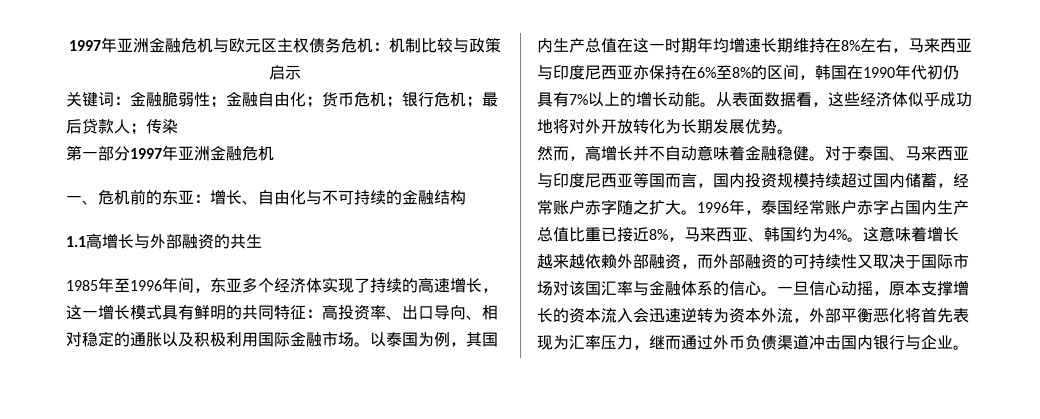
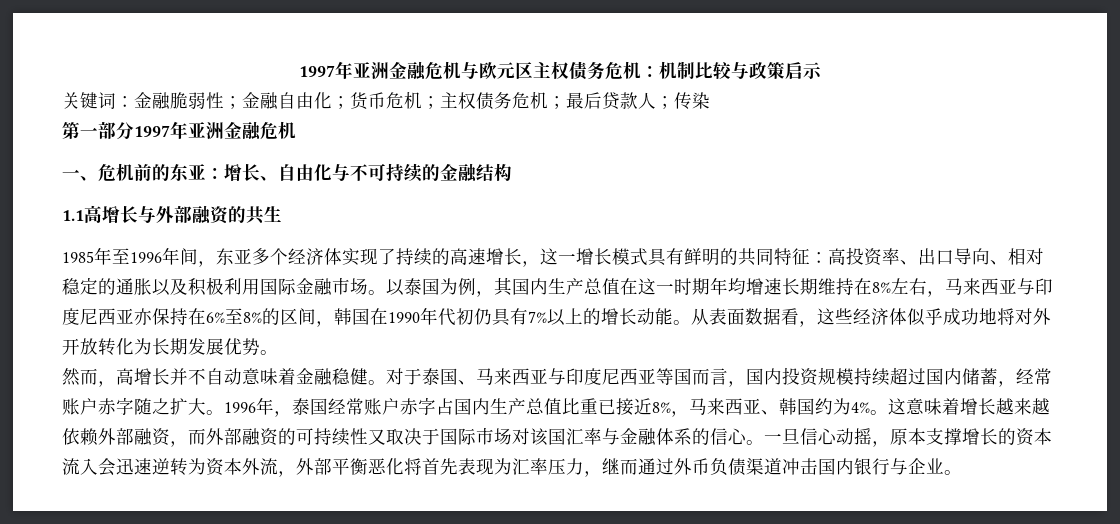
[402,92,434,107] 银行 -> [440,92,512,110] 主权债务

